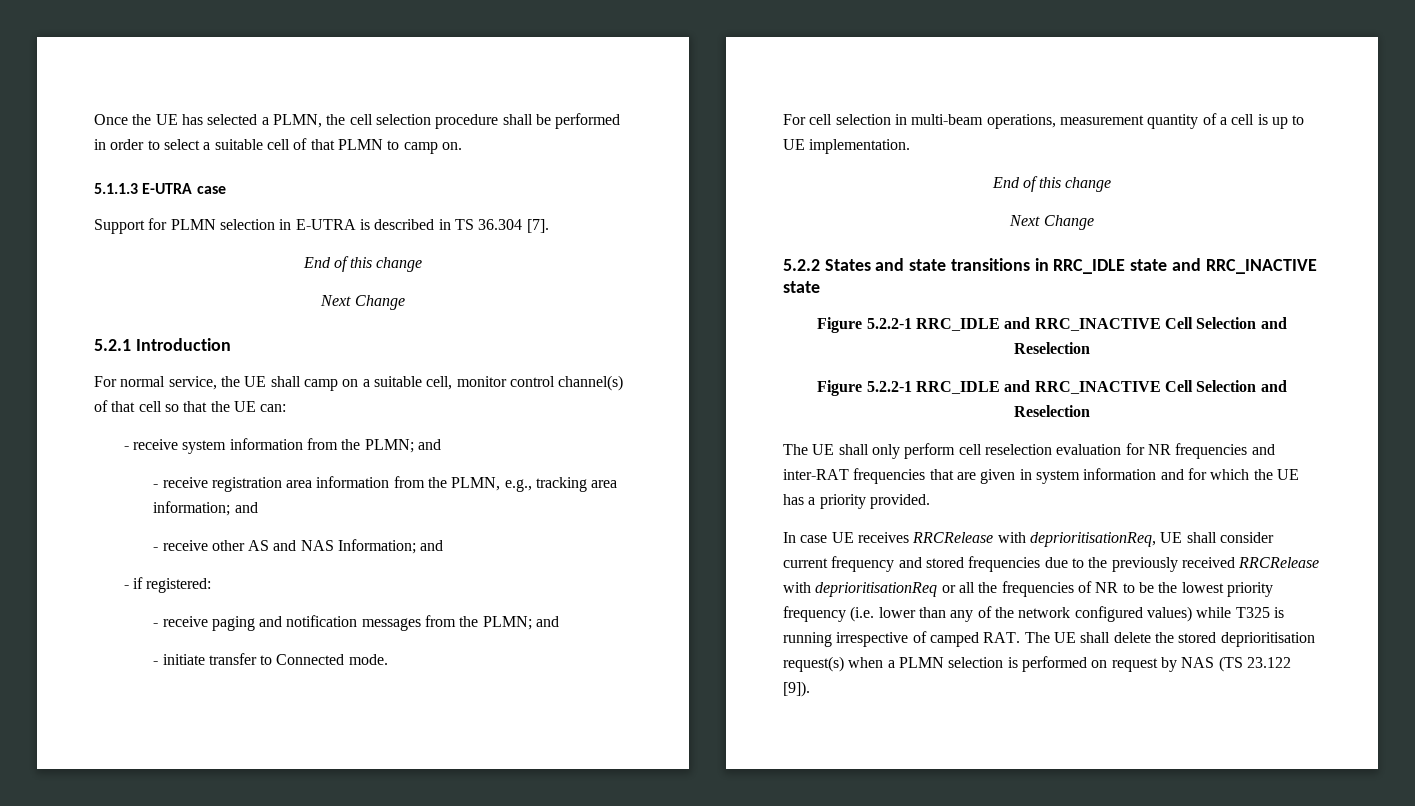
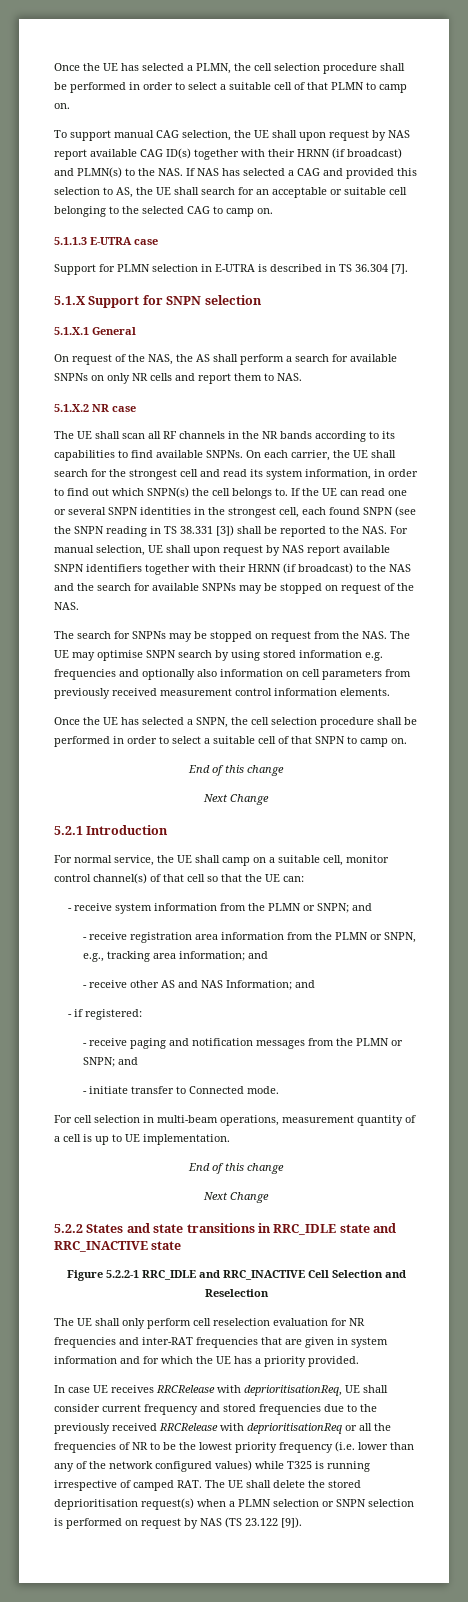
(462, 146) none -> [54,130,410,141] [54,148,402,160] [54,167,417,179] [54,187,407,198] [54,206,273,217] // To support manual CAG selection, the UE shall upon request by NAS report available CAG ID(s) together with their HRNN (if broadcast) and PLMN(s) to the NAS. If NAS has selected a CAG and provided this selection to AS, the UE shall search for an acceptable or suitable cell belonging to the selected CAG to camp on.
(549, 226) none -> [54,295,262,308] [54,327,136,335] [54,354,397,365] [54,373,302,384] [54,404,136,412] [54,431,395,442] [54,450,396,461] [54,469,418,480] [54,487,407,499] [54,506,416,518] [54,525,408,537] [54,545,390,556] [54,563,411,575] [54,583,414,594] [54,602,79,610] [54,631,410,642] [54,650,383,661] [54,669,411,680] [54,688,390,699] [54,717,417,728] [54,736,407,747] // 5.1.X Support for SNPN selection // 5.1.X.1 General // On request of the NAS, the AS shall perform a search for available SNPNs on only NR cells and report them to NAS. // 5.1.X.2 NR case // The UE shall scan all RF channels in the NR bands according to its capabilities to find available SNPNs. On each carrier, the UE shall search for the strongest cell and read its system information, in order to find out which SNPN(s) the cell belongs to. If the UE can read one or several SNPN identities in the strongest cell, each found SNPN (see the SNPN reading in TS 38.331 [3]) shall be reported to the NAS. For manual selection, UE shall upon request by NAS report available SNPN identifiers together with their HRNN (if broadcast) to the NAS and the search for available SNPNs may be stopped on request of the NAS. // The search for SNPNs may be stopped on request from the NAS. The UE may optimise SNPN search by using stored information e.g. frequencies and optionally also information on cell parameters from previously received measurement control information elements. // Once the UE has selected a SNPN, the cell selection procedure shall be performed in order to select a suitable cell of that SNPN to camp on.
[364,439,414,453] PLMN; -> [268,903,350,913] PLMN or SNPN;
[451,477,501,491] PLMN, -> [334,932,416,943] PLMN or SNPN,
[482,616,532,630] PLMN; -> [355,1038,403,1046] [82,1057,115,1067] PLMN or SNPN;
[817,380,1287,396] [1014,405,1090,417] // Figure 5.2.2-1 RRC_IDLE and RRC_INACTIVE Cell Selection and Reselection -> (269, 1293) none
(1004, 662) none -> [322,1499,414,1507] or SNPN selection

